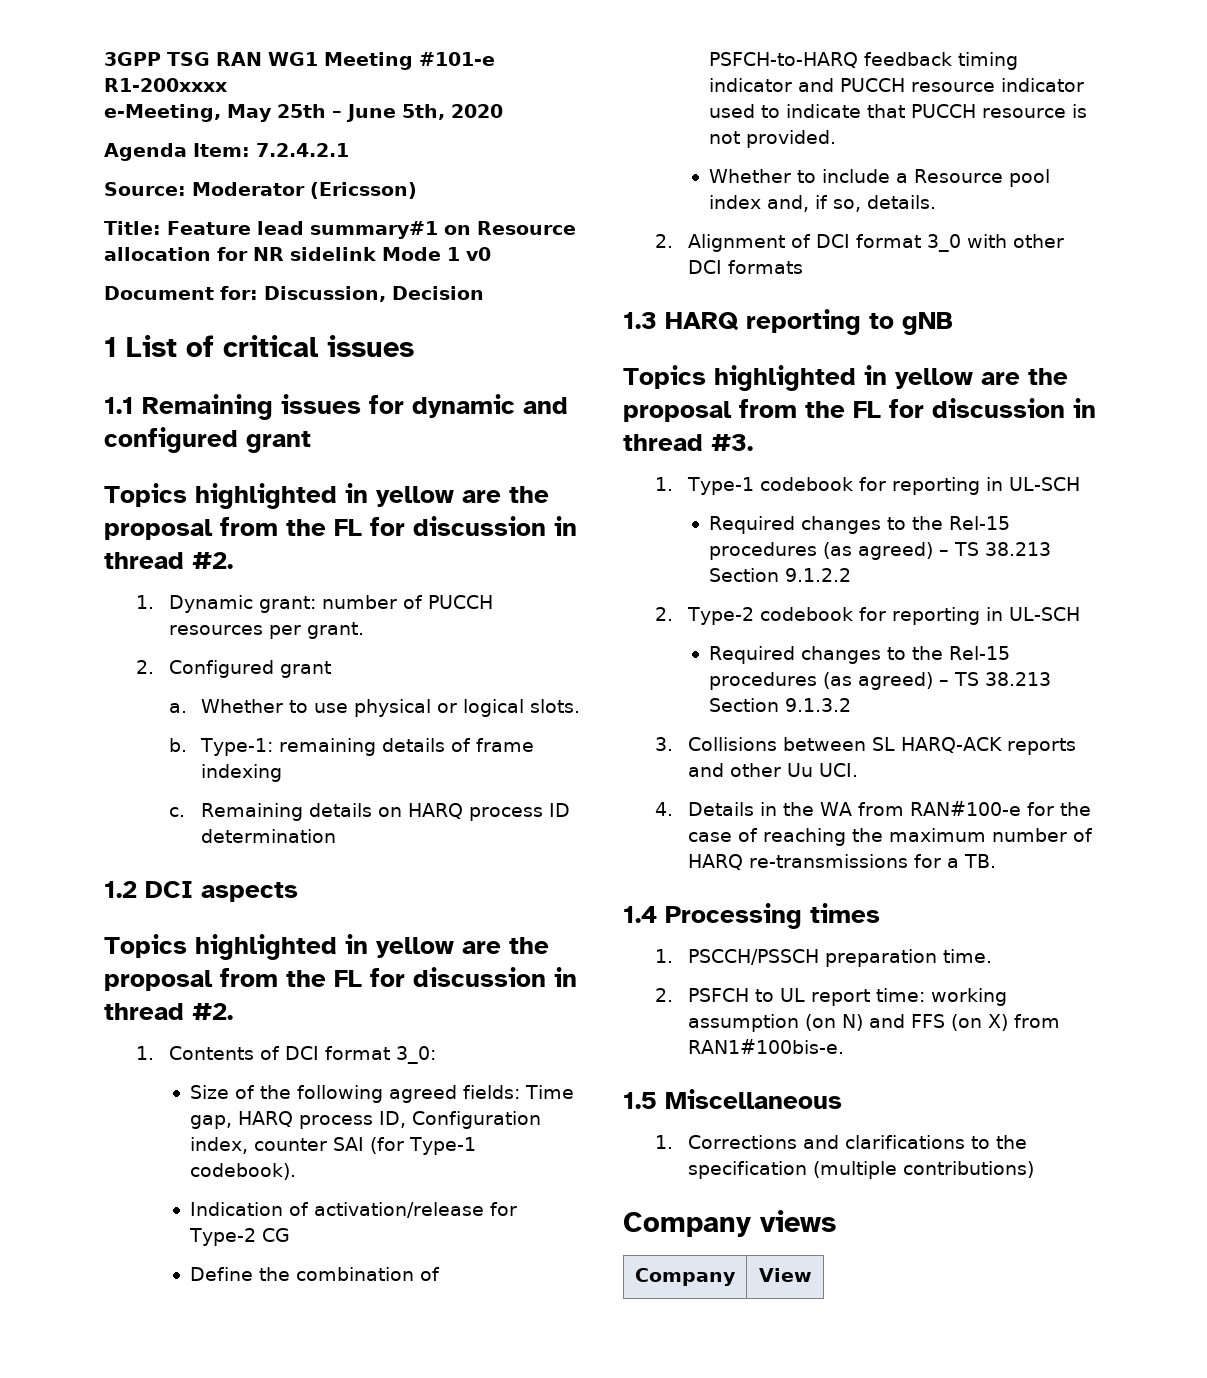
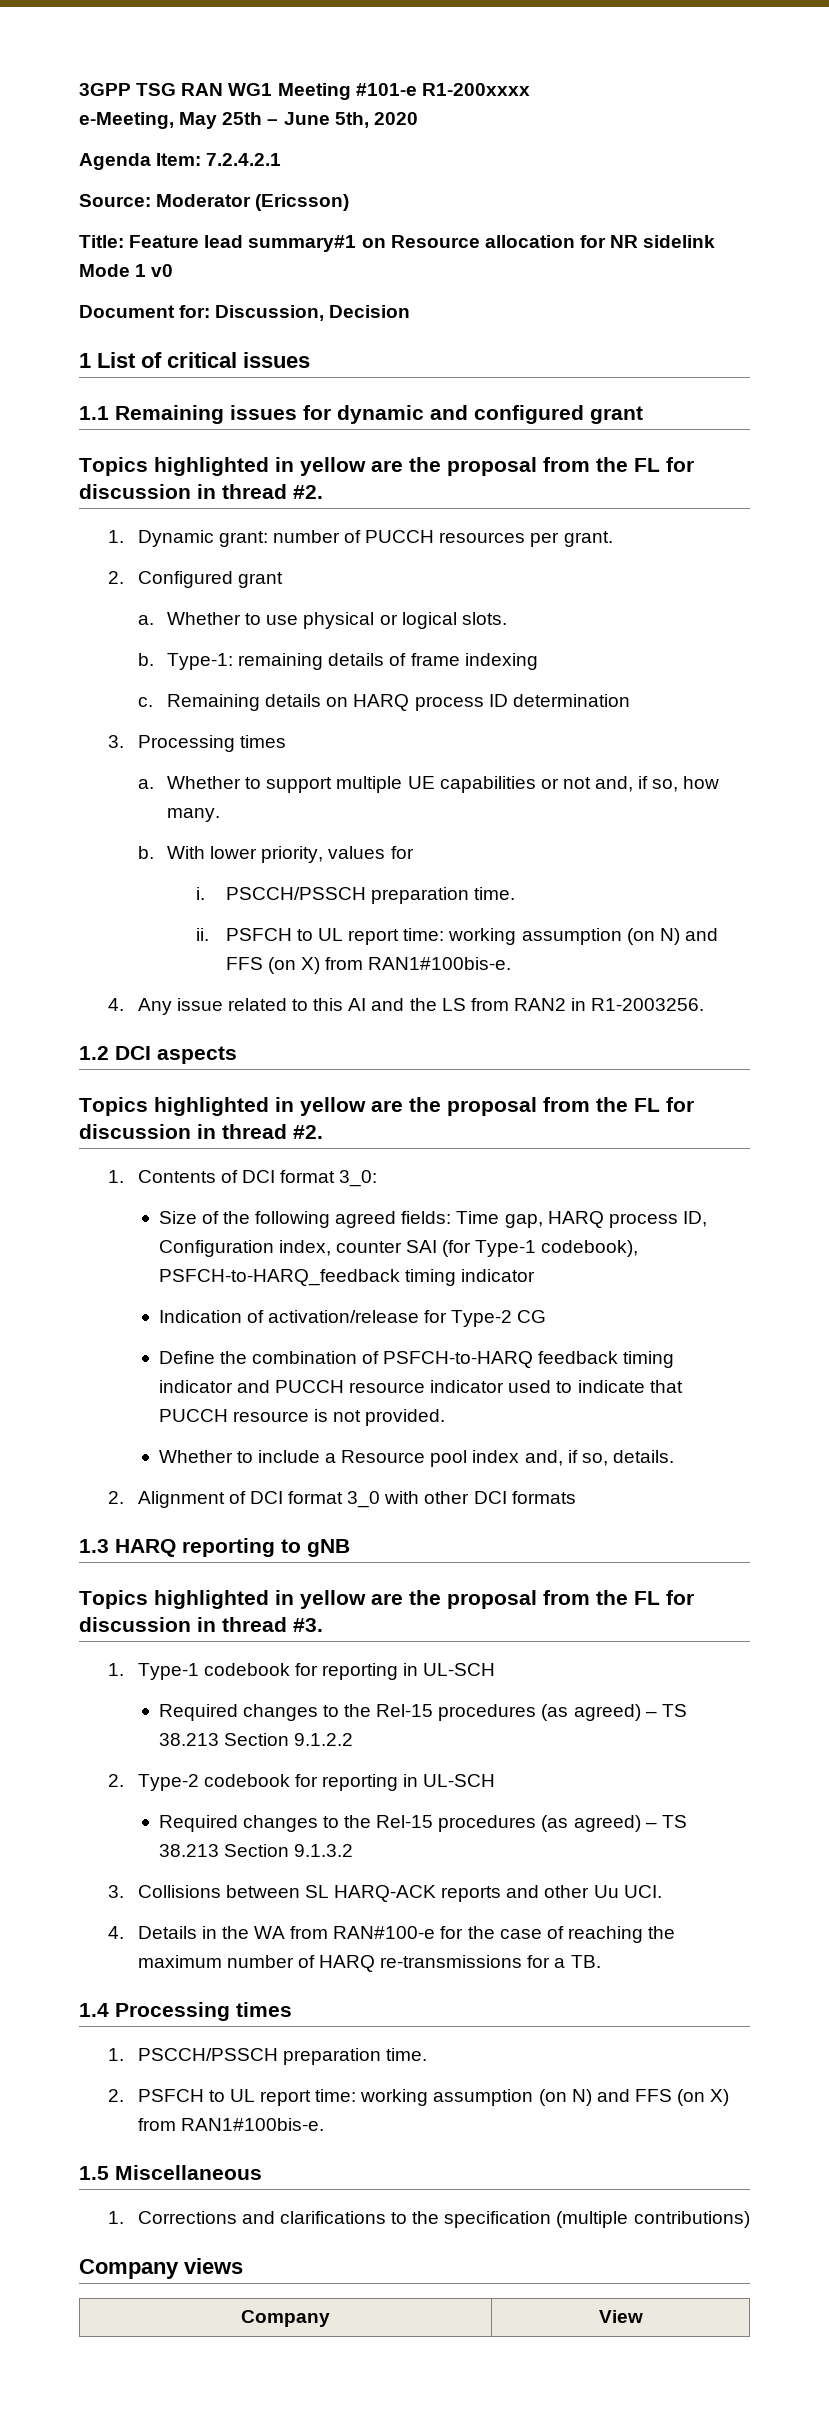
(337, 836) none -> [108,735,286,752] [137,776,720,793] [167,808,221,822] [137,846,414,863] [196,887,516,904] [196,928,718,945] [225,957,512,974] [108,998,705,1015] // 3. Processing times // a. Whether to support multiple UE capabilities or not and, if so, how many. // b. With lower priority, values for // i. PSCCH/PSSCH preparation time. // ii. PSFCH to UL report time: working assumption (on N) and FFS (on X) from RAN1#100bis-e. // 4. Any issue related to this AI and the LS from RAN2 in R1-2003256.
[189,1163,296,1180] codebook). -> [541,1240,639,1257] [158,1269,535,1286] codebook), PSFCH-to-HARQ_feedback timing indicator

